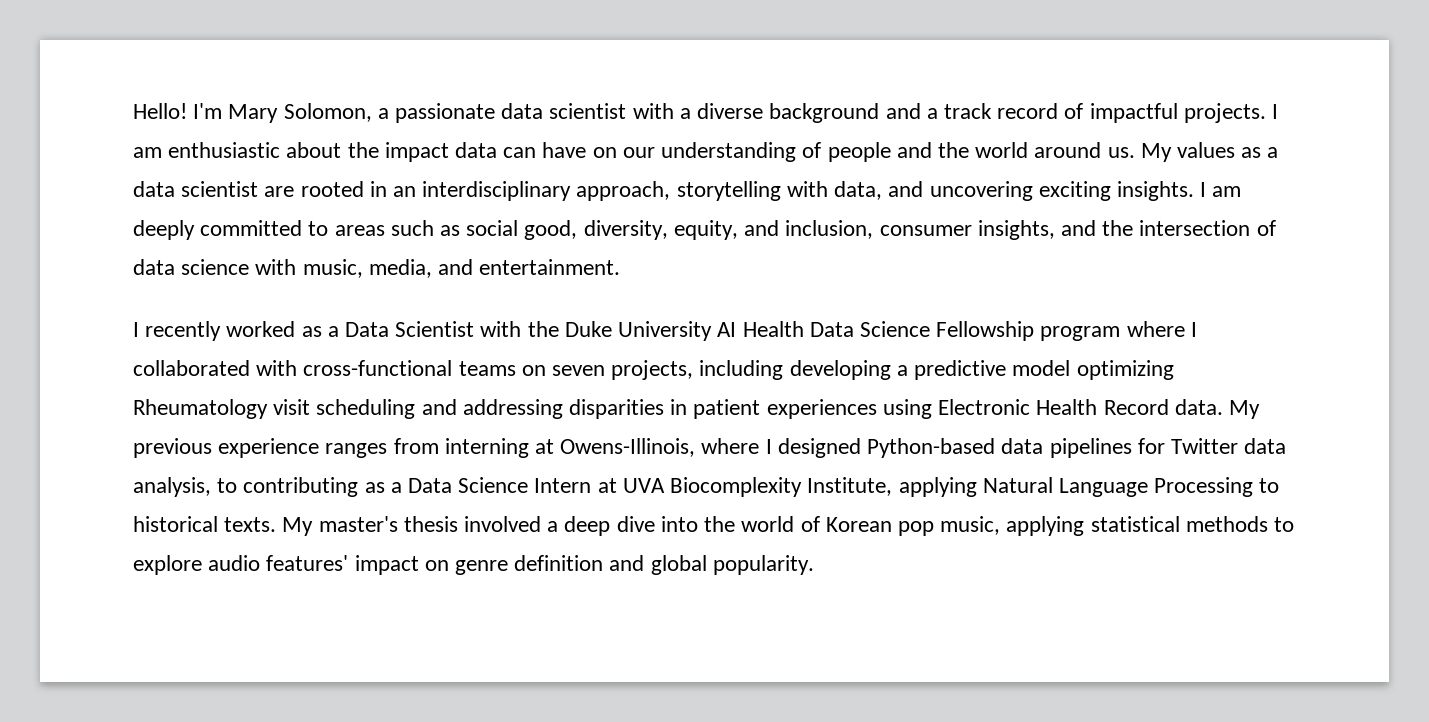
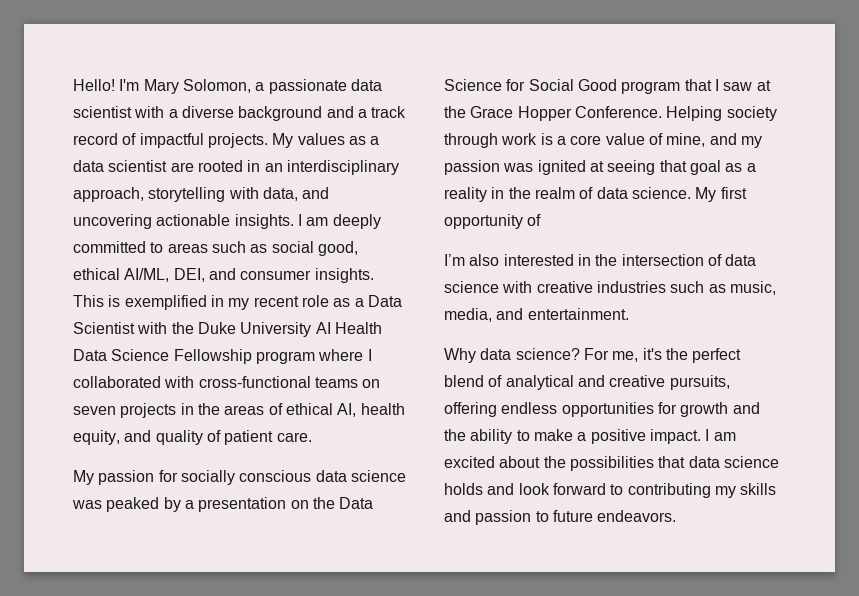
[1271,104,1278,119] [133,142,1135,162] I am enthusiastic about the impact data can have on our understanding of people and the world around us. -> (268, 140) none
[1038,181,1111,201] exciting -> [156,214,231,226] actionable
[583,220,1276,240] [133,259,621,278] [133,321,296,341] diversity, equity, and inclusion, consumer insights, and the intersection of data science with music, media, and entertainment. // I recently worked -> [73,268,374,283] [73,295,329,310] ethical AI/ML, DEI, and consumer insights. This is exemplified in my recent role
[611,360,1174,380] [133,399,1260,419] [133,438,1287,458] [133,477,1280,497] [133,516,1294,536] [133,555,814,575] projects, including developing a predictive model optimizing Rheumatology visit scheduling and addressing disparities in patient experiences using Electronic Health Record data. My previous experience ranges from interning at Owens-Illinois, where I designed Python-based data pipelines for Twitter data analysis, to contributing as a Data Science Intern at UVA Biocomplexity Institute, applying Natural Language Processing to historical texts. My master's thesis involved a deep dive into the world of Korean pop music, applying statistical methods to explore audio features' impact on genre definition and global popularity. -> [120,403,405,418] [73,430,312,445] [73,470,406,485] [72,497,374,512] [444,79,771,94] [444,106,777,121] [444,133,762,148] [444,160,756,175] [444,187,747,202] [444,214,542,229] [444,254,757,266] [444,281,776,295] [444,308,629,322] [444,348,742,363] [444,375,730,390] [444,402,760,417] [444,429,736,444] [444,456,779,471] [444,483,777,498] [444,510,677,525] projects in the areas of ethical AI, health equity, and quality of patient care. // My passion for socially conscious data science was peaked by a presentation on the Data Science for Social Good program that I saw at the Grace Hopper Conference. Helping society through work is a core value of mine, and my passion was ignited at seeing that goal as a reality in the realm of data science. My first opportunity of // I’m also interested in the intersection of data science with creative industries such as music, media, and entertainment. // Why data science? For me, it's the perfect blend of analytical and creative pursuits, offering endless opportunities for growth and the ability to make a positive impact. I am excited about the possibilities that data science holds and look forward to contributing my skills and passion to future endeavors.

